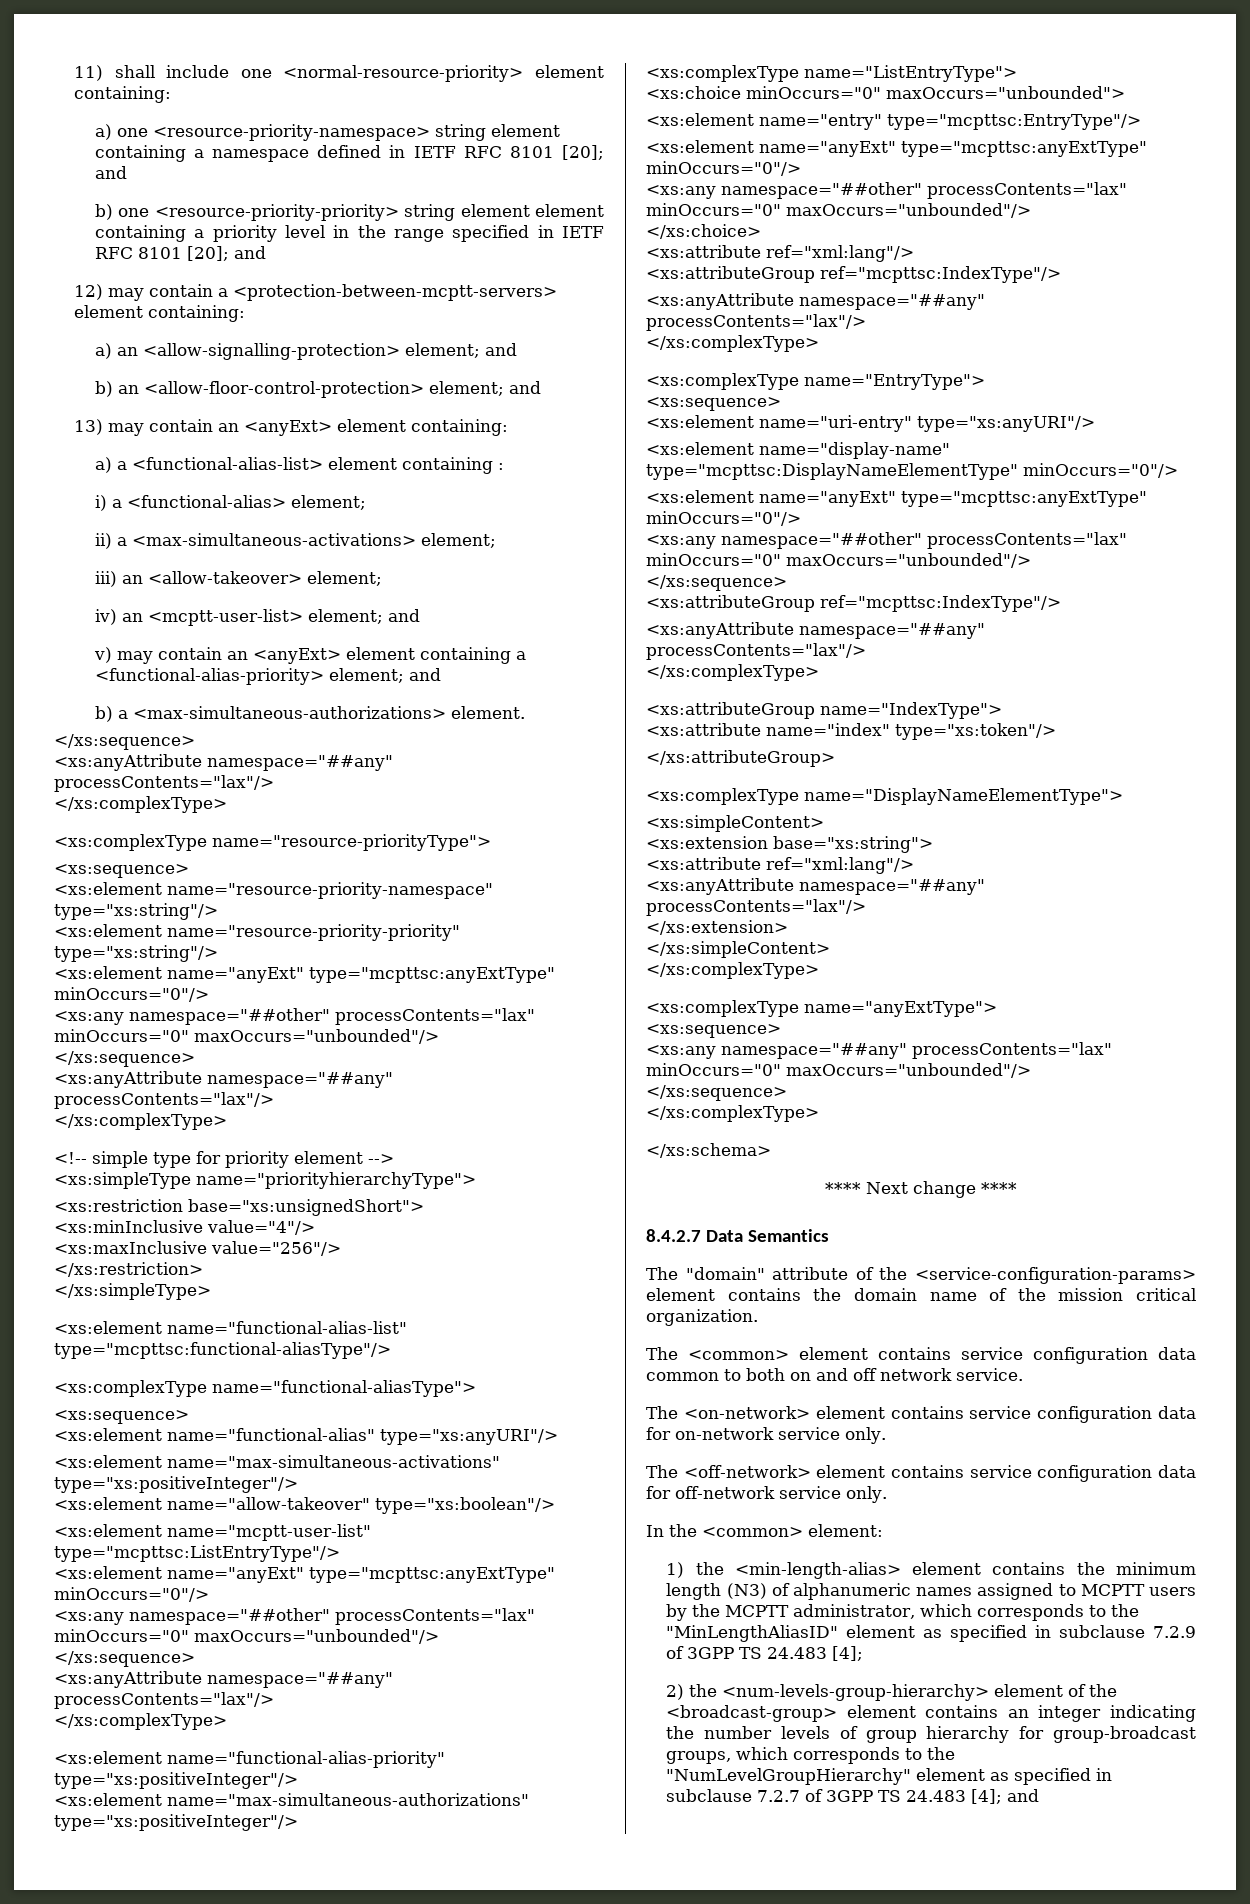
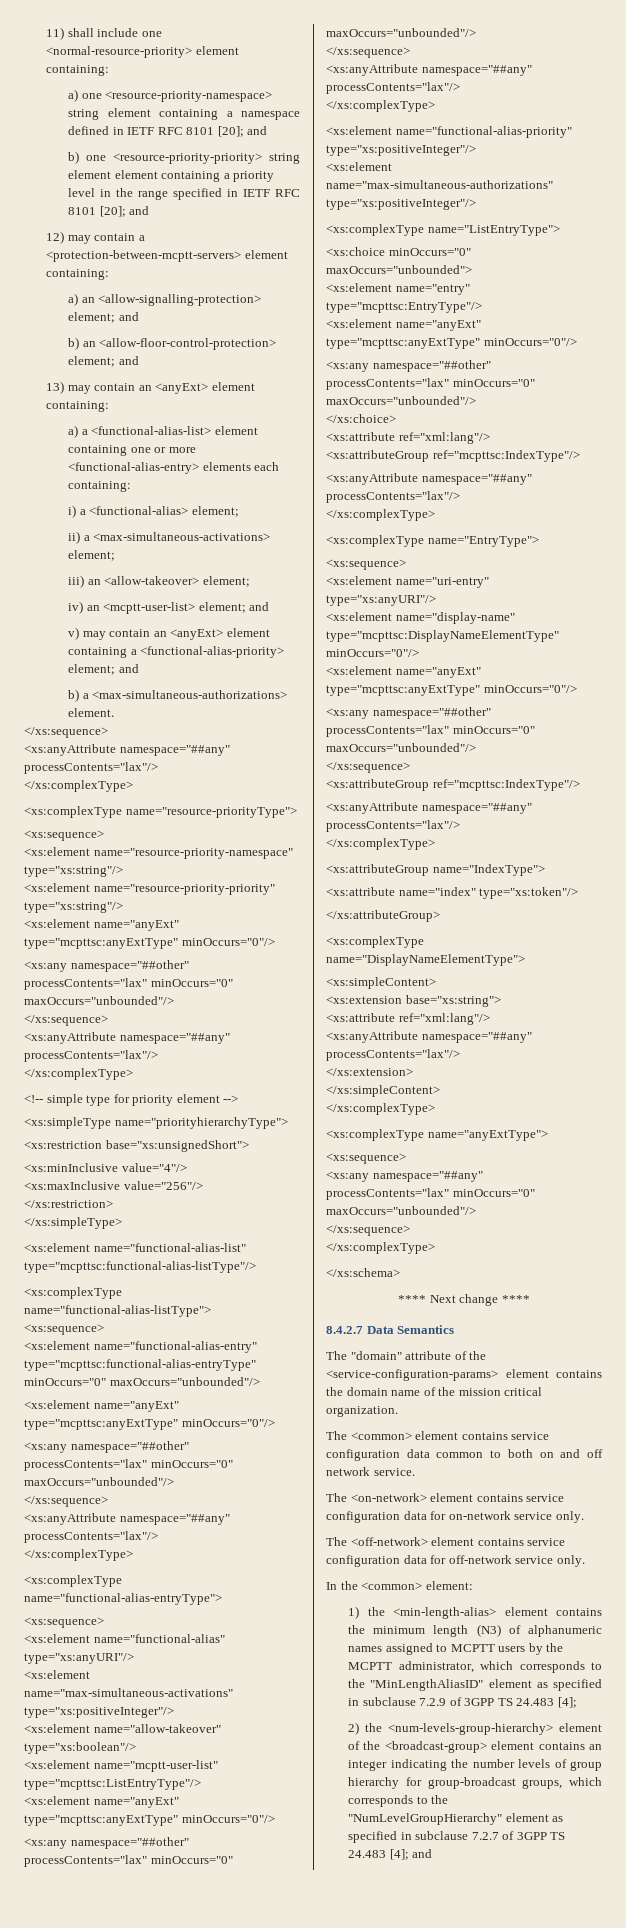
[497,463,504,470] : -> [130,447,196,453] [68,462,280,474] [68,481,132,492] one or more <functional-alias-entry> elements each containing:
[54,1342,391,1359] [54,1380,476,1397] type="mcpttsc:functional-aliasType"/> // <xs:complexType name="functional-aliasType"> -> [24,1261,256,1273] [24,1287,122,1299] [24,1305,211,1317] [24,1324,104,1335] [24,1341,257,1353] [24,1359,256,1371] [24,1377,260,1386] [24,1400,179,1412] [24,1419,275,1430] [24,1441,189,1453] [24,1459,233,1471] [24,1477,174,1486] [24,1496,108,1507] [24,1513,230,1525] [24,1531,158,1543] [24,1549,133,1561] [24,1575,122,1587] [24,1593,222,1605] type="mcpttsc:functional-alias-listType"/> // <xs:complexType name="functional-alias-listType"> // <xs:sequence> // <xs:element name="functional-alias-entry" type="mcpttsc:functional-alias-entryType" minOccurs="0" maxOccurs="unbounded"/> // <xs:element name="anyExt" type="mcpttsc:anyExtType" minOccurs="0"/> // <xs:any namespace="##other" processContents="lax" minOccurs="0" maxOccurs="unbounded"/> // </xs:sequence> // <xs:anyAttribute namespace="##any" processContents="lax"/> // </xs:complexType> // <xs:complexType name="functional-alias-entryType">

